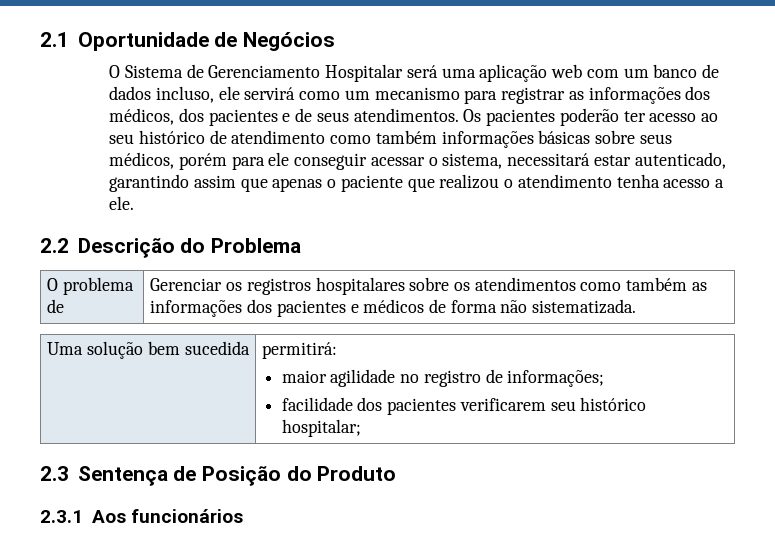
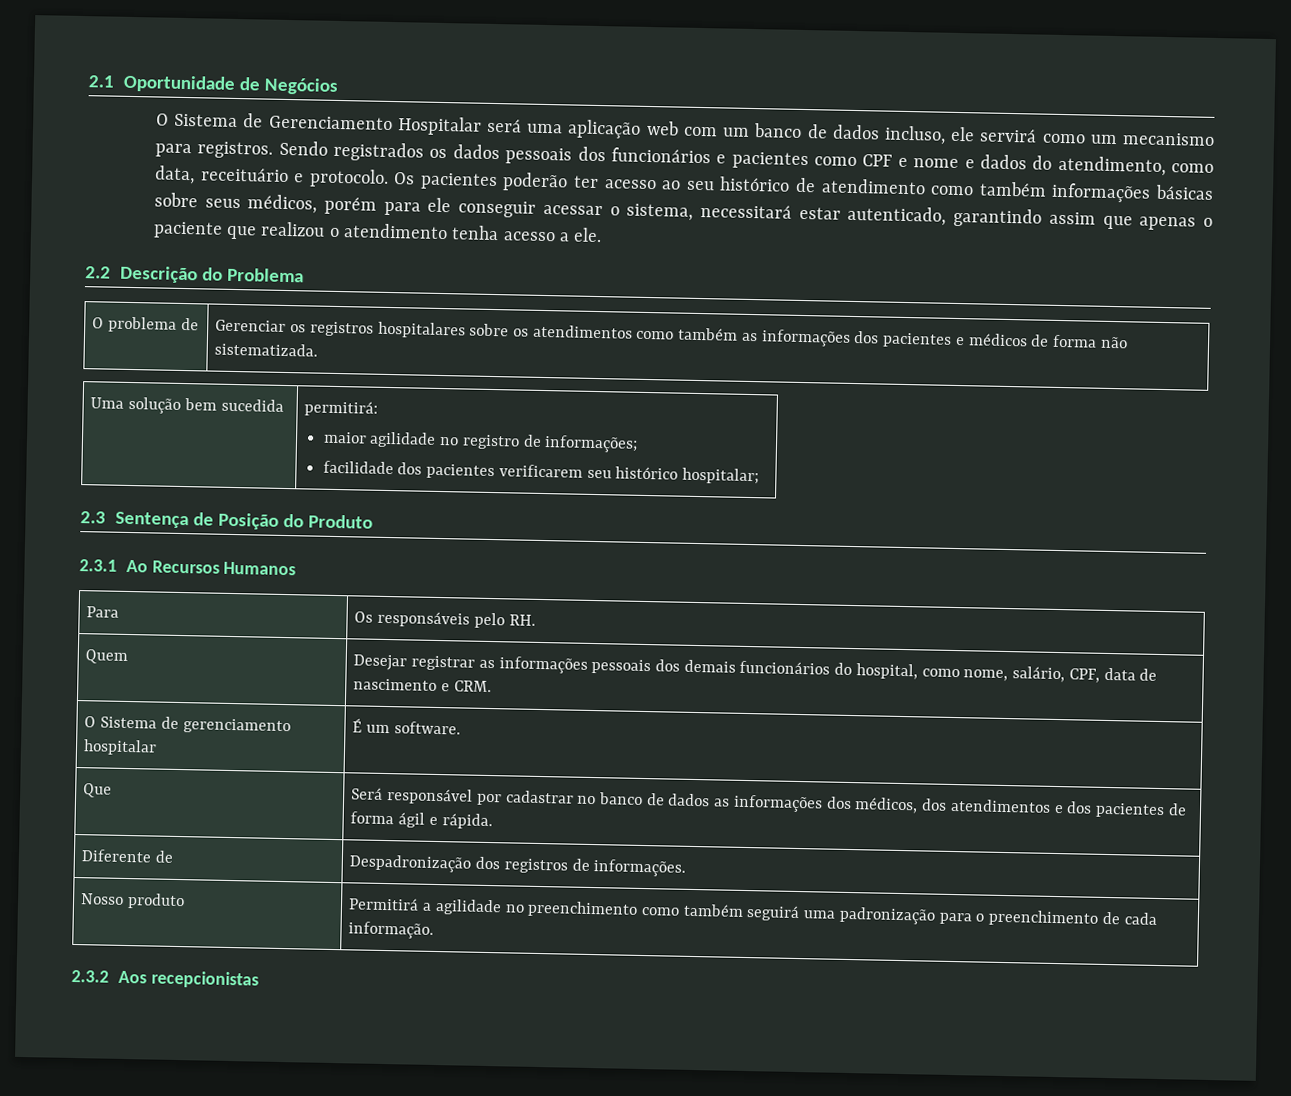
[501,86,711,104] [109,108,459,126] registrar as informações dos médicos, dos pacientes e de seus atendimentos. -> [197,140,1214,176] [153,165,389,188] registros. Sendo registrados os dados pessoais dos funcionários e pacientes como CPF e nome e dados do atendimento, como data, receituário e protocolo.
[91,509,243,523] Aos funcionários -> [125,559,297,576] [86,606,120,618] [354,610,536,629] [85,649,129,665] [353,654,1158,683] [353,678,492,693] [84,716,291,735] [83,739,158,756] [352,718,461,735] [83,783,113,798] [351,787,1187,819] [350,811,493,830] [81,849,175,863] [349,854,687,877] [80,893,186,910] [348,897,1158,927] [348,921,435,939] [71,969,259,989] Ao Recursos Humanos // Para | Os responsáveis pelo RH. // Quem | Desejar registrar as informações pessoais dos demais funcionários do hospital, como nome, salário, CPF, data de nascimento e CRM. // O Sistema de gerenciamento hospitalar | É um software. // Que | Será responsável por cadastrar no banco de dados as informações dos médicos, dos atendimentos e dos pacientes de forma ágil e rápida. // Diferente de | Despadronização dos registros de informações. // Nosso produto | Permitirá a agilidade no preenchimento como também seguirá uma padronização para o preenchimento de cada informação. // 2.3.2 Aos recepcionistas

